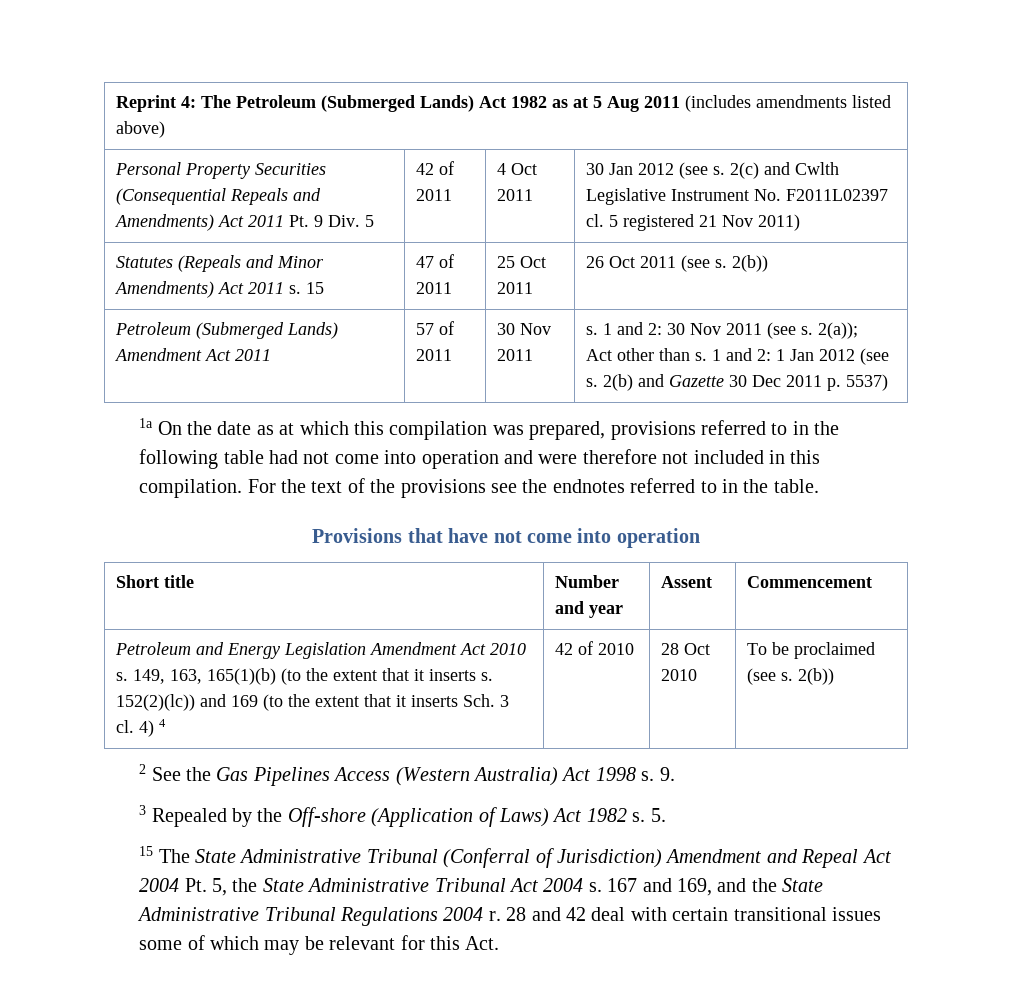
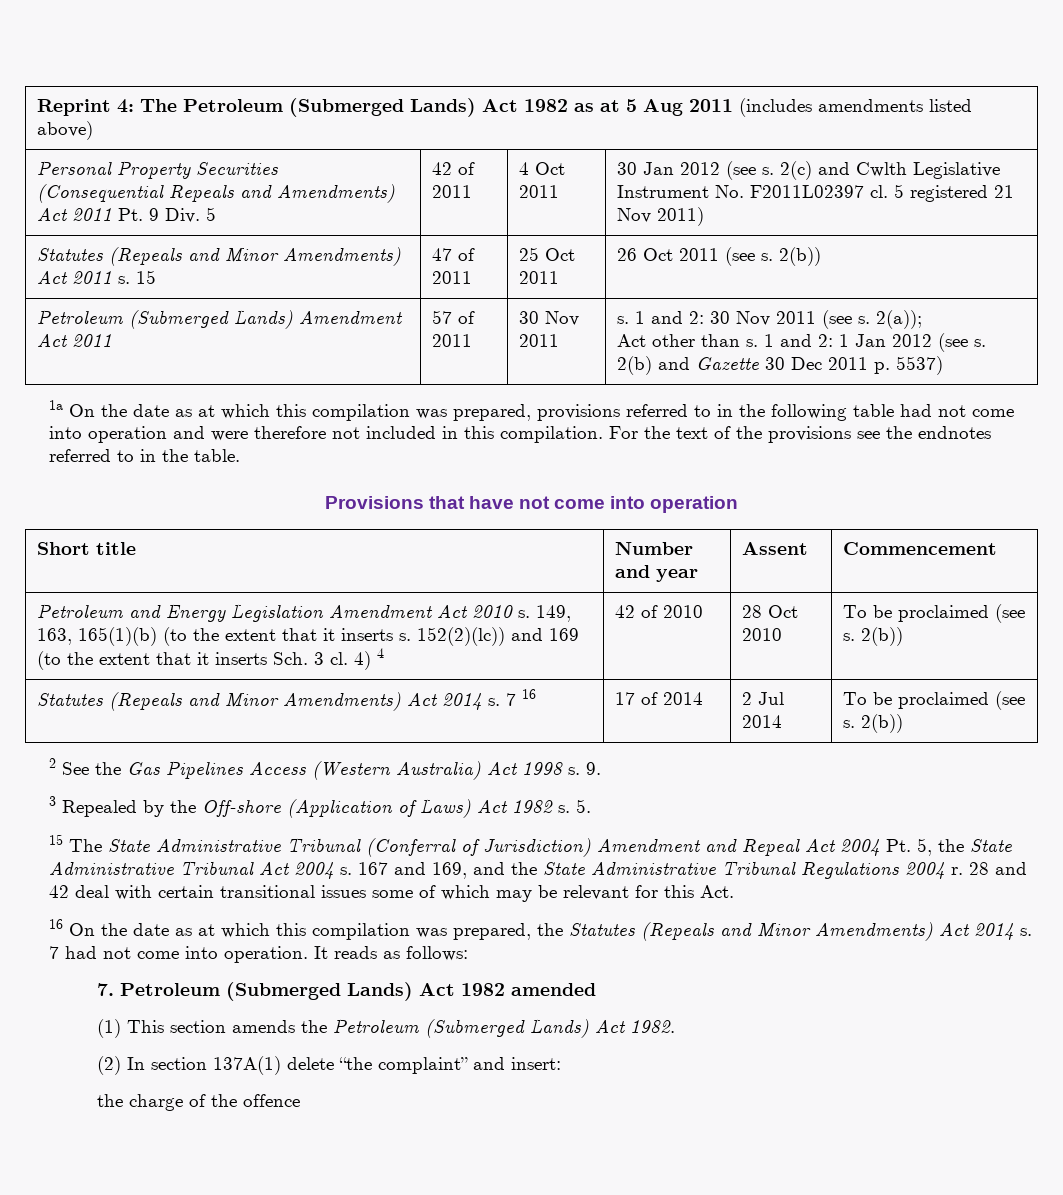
(835, 676) none -> [36,689,536,711] [614,692,703,705] [741,692,784,705] [741,715,782,728] [842,691,1025,710] [842,714,903,733] // Statutes (Repeals and Minor Amendments) Act 2014 s. 7 16 | 17 of 2014 | 2 Jul 2014 | To be proclaimed (see s. 2(b))
(500, 943) none -> [49,919,1033,941] [49,946,469,963] [97,982,597,1001] [97,1019,676,1038] [97,1056,562,1075] [97,1094,301,1111] // 16 On the date as at which this compilation was prepared, the Statutes (Repeals and Minor Amendments) Act 2014 s. 7 had not come into operation. It reads as follows: // 7. Petroleum (Submerged Lands) Act 1982 amended // (1) This section amends the Petroleum (Submerged Lands) Act 1982. // (2) In section 137A(1) delete “the complaint” and insert: // the charge of the offence

